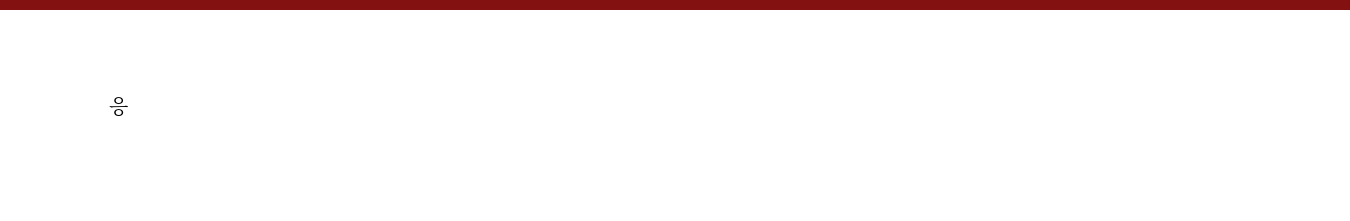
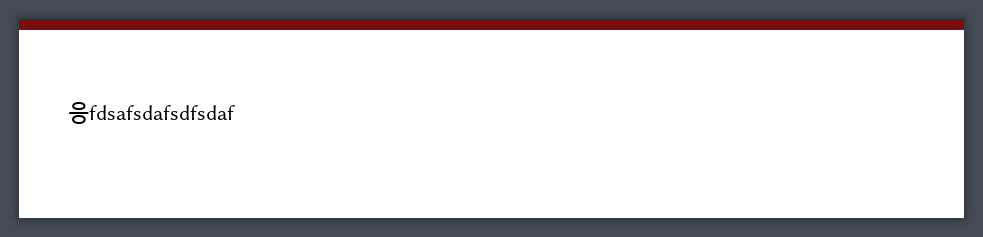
[109,97,128,117] 응 -> [69,102,235,124] 응fdsafsdafsdfsdaf

